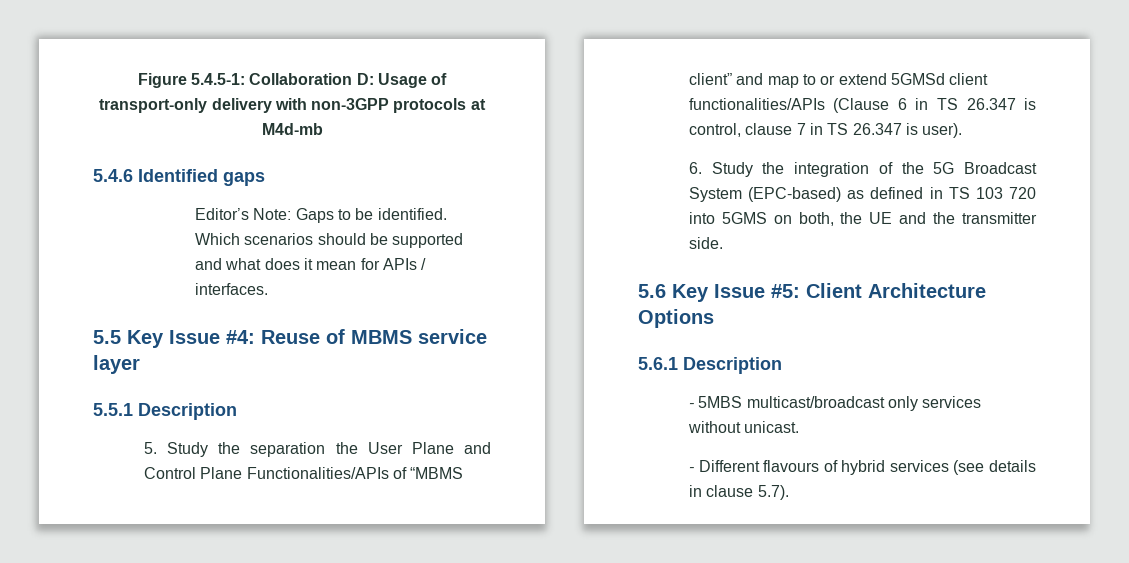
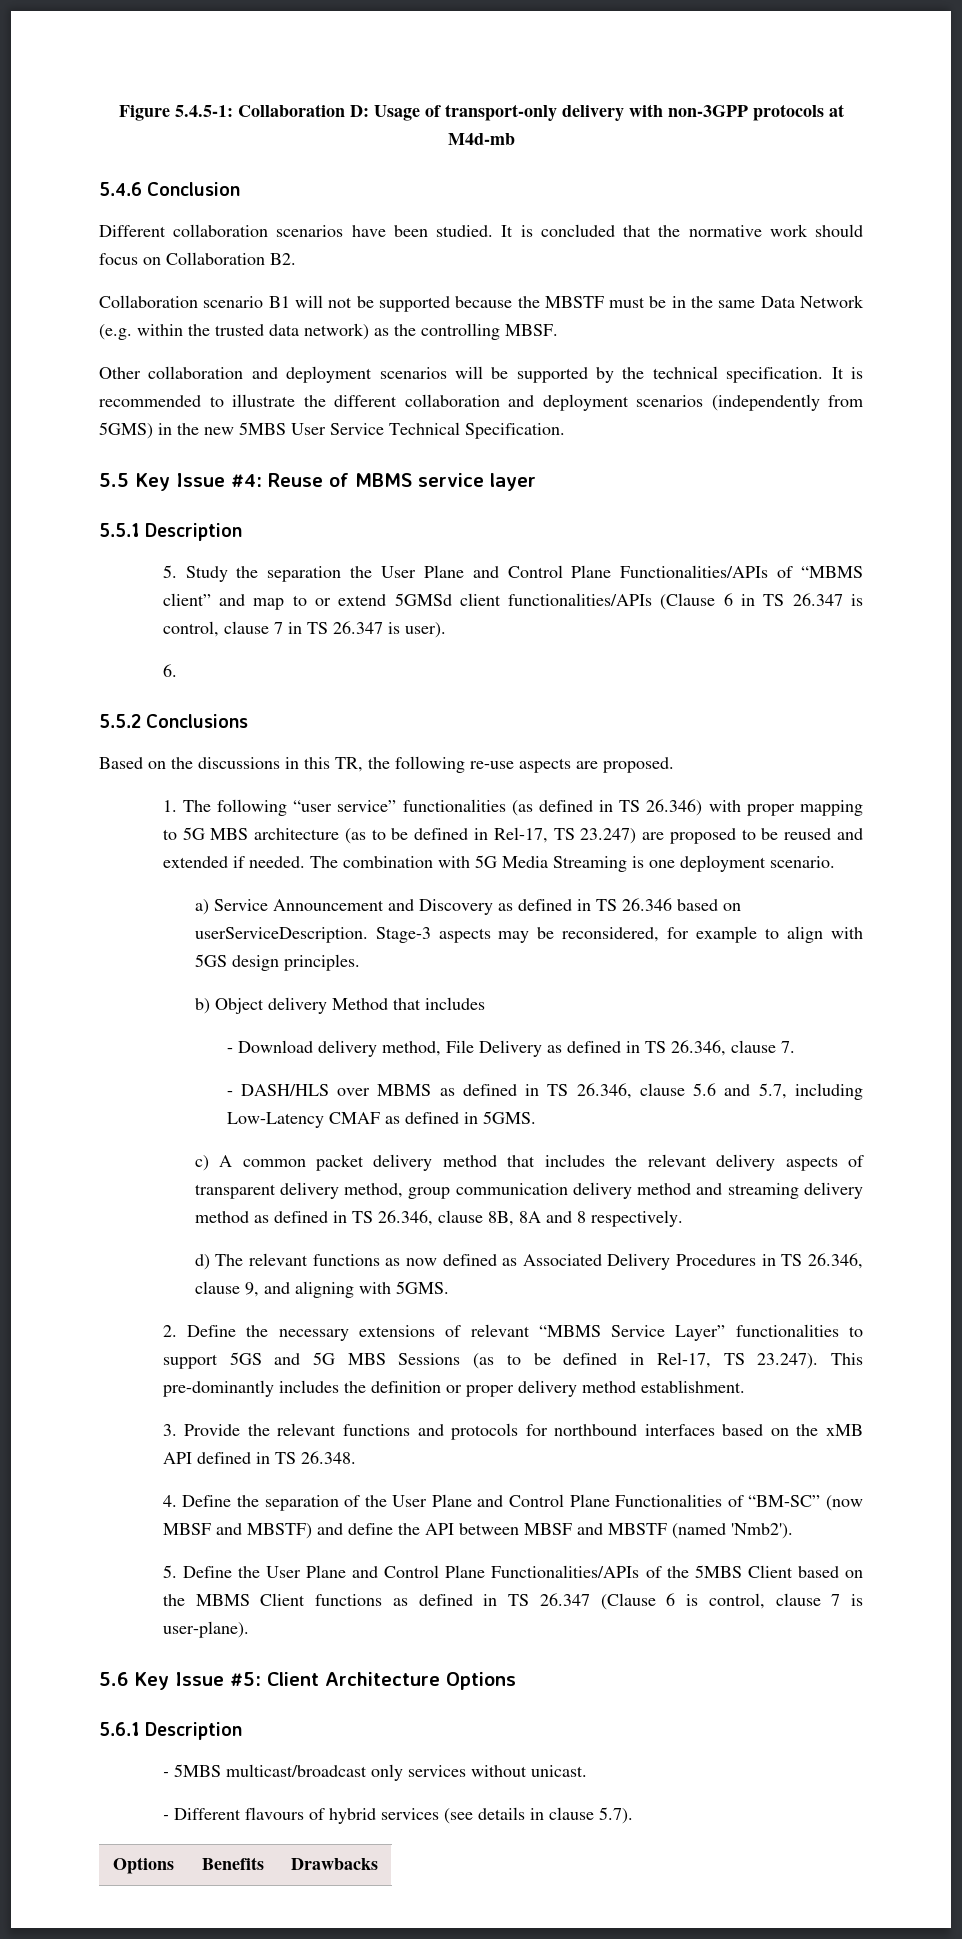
[138,169,265,186] [194,208,447,223] [194,233,464,248] [194,258,427,270] [194,283,268,295] Identified gaps // Editor’s Note: Gaps to be identified. Which scenarios should be supported and what does it mean for APIs / interfaces. -> [147,182,241,196] [99,224,864,237] [99,252,296,265] [99,295,864,312] [99,323,558,340] [99,366,863,383] [99,394,863,411] [99,422,565,439] Conclusion // Different collaboration scenarios have been studied. It is concluded that the normative work should focus on Collaboration B2. // Collaboration scenario B1 will not be supported because the MBSTF must be in the same Data Network (e.g. within the trusted data network) as the controlling MBSF. // Other collaboration and deployment scenarios will be supported by the technical specification. It is recommended to illustrate the different collaboration and deployment scenarios (independently from 5GMS) in the new 5MBS User Service Technical Specification.
[711,162,1037,177] [688,187,1036,202] [688,212,1037,226] [688,237,723,249] Study the integration of the 5G Broadcast System (EPC-based) as defined in TS 103 720 into 5GMS on both, the UE and the transmitter side. -> [99,714,249,728] [99,756,674,773] [162,799,864,816] [162,827,864,844] [162,855,835,872] [194,898,741,915] [194,926,864,943] [194,954,360,971] [194,997,485,1014] [226,1040,795,1057] [226,1083,863,1100] [226,1111,536,1128] [194,1154,864,1171] [194,1182,863,1199] [194,1210,683,1227] [194,1253,863,1270] [194,1281,449,1298] [162,1324,863,1341] [162,1352,863,1369] [162,1380,745,1397] [162,1423,864,1440] [162,1451,356,1464] [162,1494,863,1511] [162,1523,793,1539] [162,1565,863,1578] [162,1593,863,1610] [162,1621,249,1638] // 5.5.2 Conclusions // Based on the discussions in this TR, the following re-use aspects are proposed. // 1. The following “user service” functionalities (as defined in TS 26.346) with proper mapping to 5G MBS architecture (as to be defined in Rel-17, TS 23.247) are proposed to be reused and extended if needed. The combination with 5G Media Streaming is one deployment scenario. // a) Service Announcement and Discovery as defined in TS 26.346 based on userServiceDescription. Stage-3 aspects may be reconsidered, for example to align with 5GS design principles. // b) Object delivery Method that includes // - Download delivery method, File Delivery as defined in TS 26.346, clause 7. // - DASH/HLS over MBMS as defined in TS 26.346, clause 5.6 and 5.7, including Low-Latency CMAF as defined in 5GMS. // c) A common packet delivery method that includes the relevant delivery aspects of transparent delivery method, group communication delivery method and streaming delivery method as defined in TS 26.346, clause 8B, 8A and 8 respectively. // d) The relevant functions as now defined as Associated Delivery Procedures in TS 26.346, clause 9, and aligning with 5GMS. // 2. Define the necessary extensions of relevant “MBMS Service Layer” functionalities to support 5GS and 5G MBS Sessions (as to be defined in Rel-17, TS 23.247). This pre-dominantly includes the definition or proper delivery method establishment. // 3. Provide the relevant functions and protocols for northbound interfaces based on the xMB API defined in TS 26.348. // 4. Define the separation of the User Plane and Control Plane Functionalities of “BM-SC” (now MBSF and MBSTF) and define the API between MBSF and MBSTF (named 'Nmb2'). // 5. Define the User Plane and Control Plane Functionalities/APIs of the 5MBS Client based on the MBMS Client functions as defined in TS 26.347 (Clause 6 is control, clause 7 is user-plane).
(789, 492) none -> [113,1857,174,1874] [201,1857,264,1870] [291,1858,378,1870] // Options | Benefits | Drawbacks

